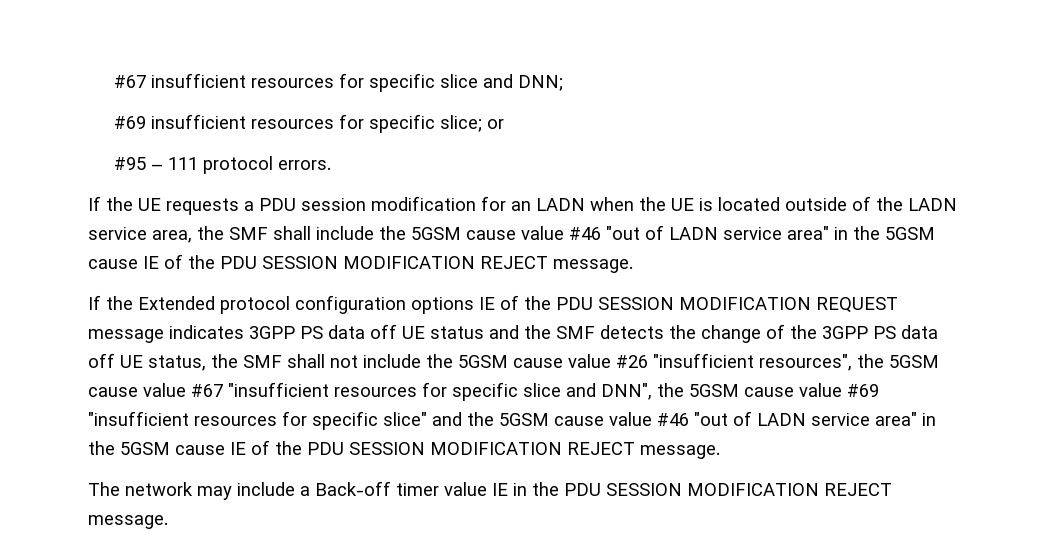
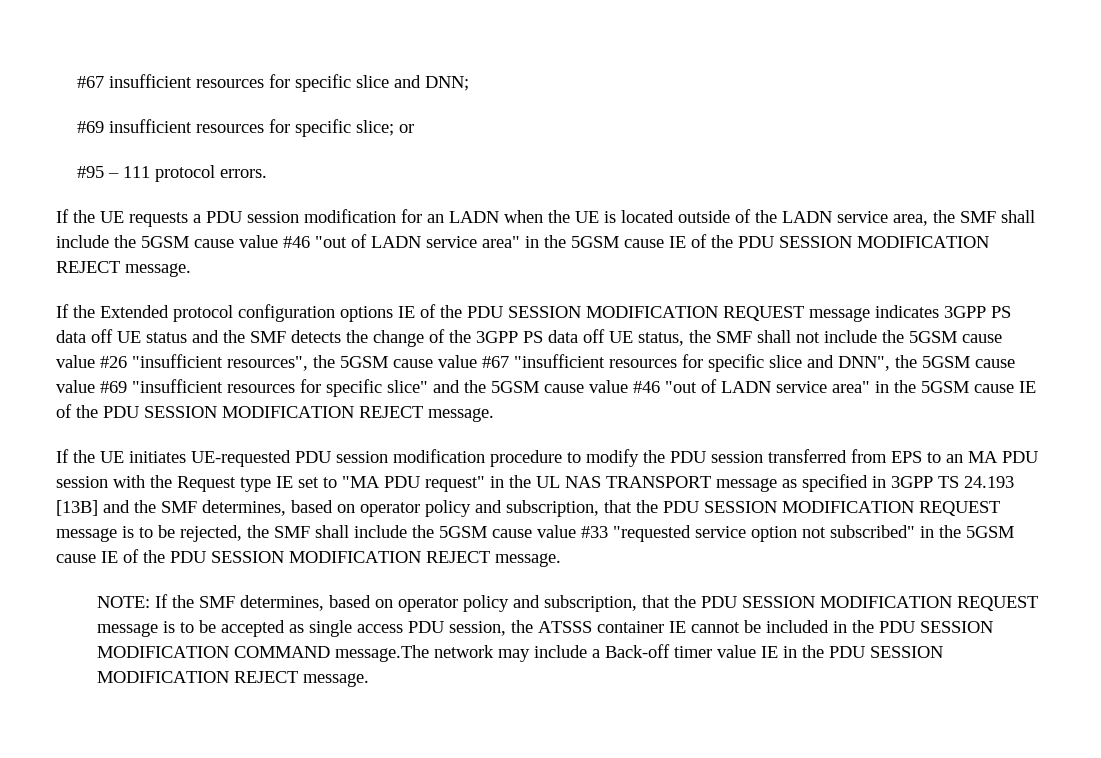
[88,482,120,496] The -> [56,449,1038,467] [56,474,1014,492] [56,500,1000,517] [56,525,1014,542] [56,549,561,567] [97,594,1039,612] [97,620,994,637] [97,645,430,662] If the UE initiates UE-requested PDU session modification procedure to modify the PDU session transferred from EPS to an MA PDU session with the Request type IE set to "MA PDU request" in the UL NAS TRANSPORT message as specified in 3GPP TS 24.193 [13B] and the SMF determines, based on operator policy and subscription, that the PDU SESSION MODIFICATION REQUEST message is to be rejected, the SMF shall include the 5GSM cause value #33 "requested service option not subscribed" in the 5GSM cause IE of the PDU SESSION MODIFICATION REJECT message. // NOTE: If the SMF determines, based on operator policy and subscription, that the PDU SESSION MODIFICATION REQUEST message is to be accepted as single access PDU session, the ATSSS container IE cannot be included in the PDU SESSION MODIFICATION COMMAND message.The

